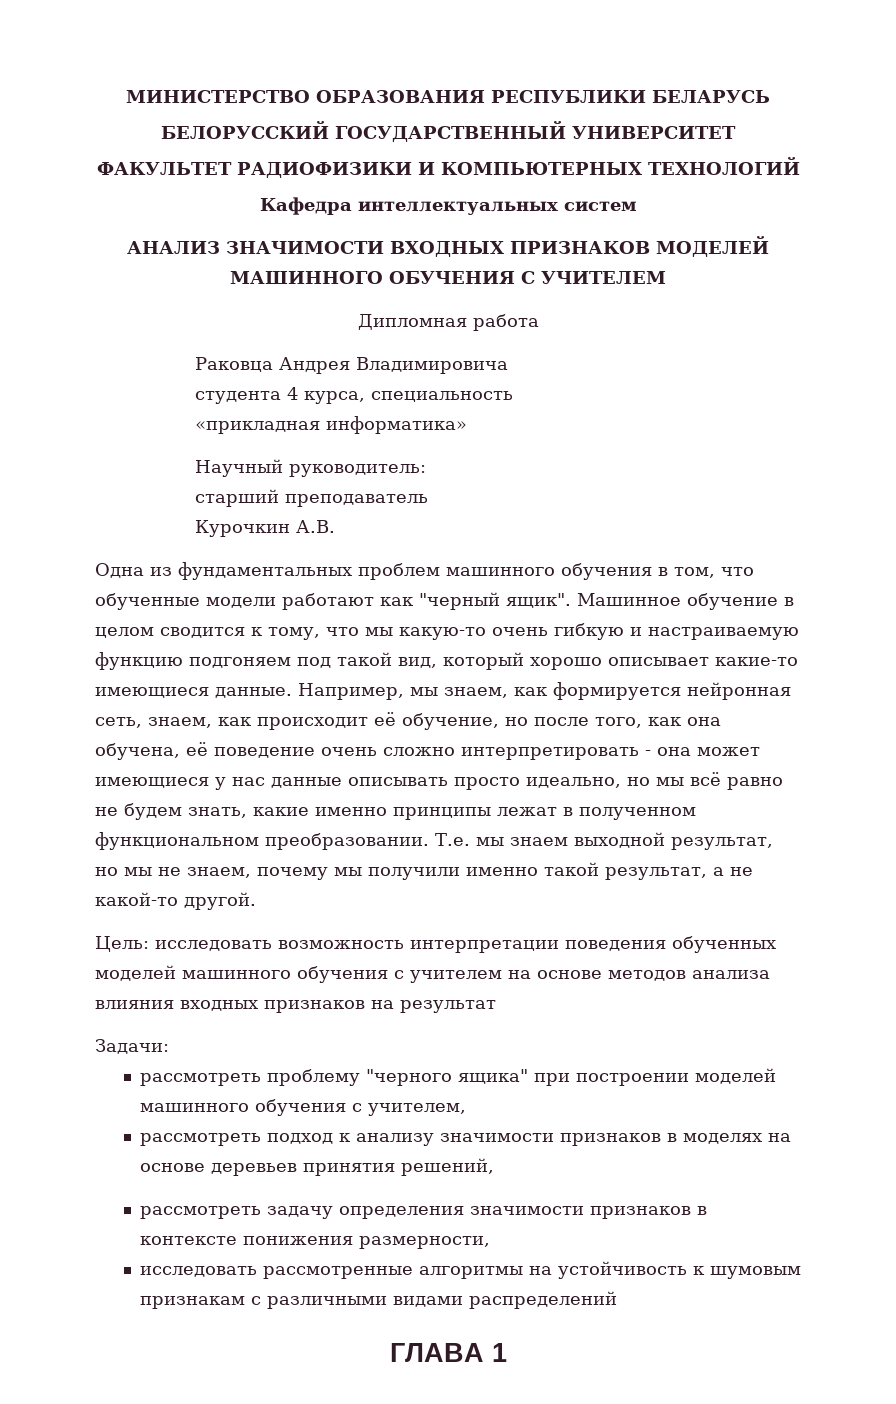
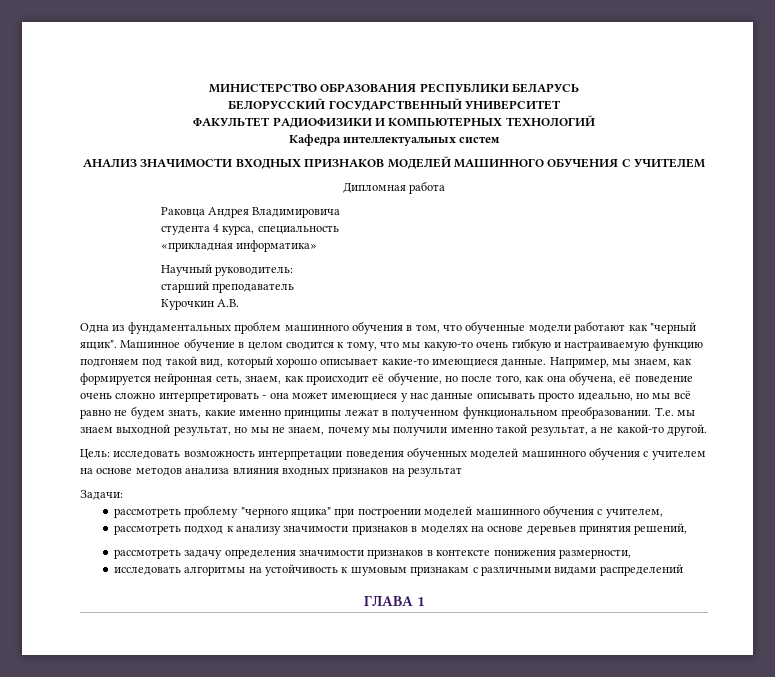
[262,1266,413,1279] рассмотренные -> (181, 570) none

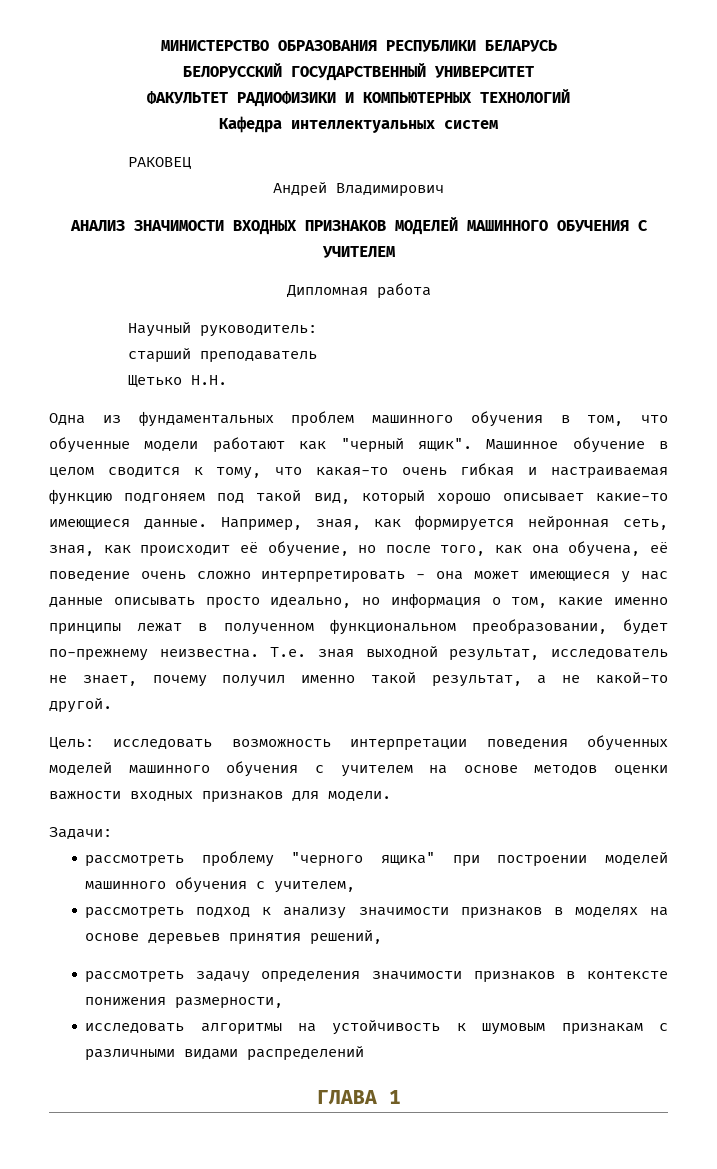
(501, 139) none -> [127,157,191,169] [273,182,444,197] // РАКОВЕЦ // Андрей Владимирович
[160,207,341,218] [160,224,339,235] [160,240,318,252] // Раковца Андрея Владимировича // студента 4 курса, специальность // «прикладная информатика» -> (431, 291) none
[160,299,240,310] Курочкин А.В. -> [127,375,227,387] Щетько Н.Н.
[402,338,650,351] мы какую-то очень гибкую и настраиваемую -> [315,463,668,479] какая-то очень гибкая и настраиваемая
[612,359,670,367] мы знаем, -> [315,519,361,530] зная,
[245,376,282,384] знаем, -> [49,545,94,556] зная,
[652,390,691,399] [80,406,202,419] мы всё равно не будем знать, -> [390,593,548,609] информация о том,
[561,406,695,419] [80,424,448,436] преобразовании. Т.е. мы знаем выходной результат, но мы не знаем, почему мы получили -> [471,619,668,635] [49,646,669,661] [49,675,286,687] преобразовании, будет по-прежнему неизвестна. Т.е. зная выходной результат, исследователь не знает, почему получил
[185,467,462,477] анализа влияния входных признаков на результат -> [614,765,668,775] [49,791,391,803] оценки важности входных признаков для модели.

